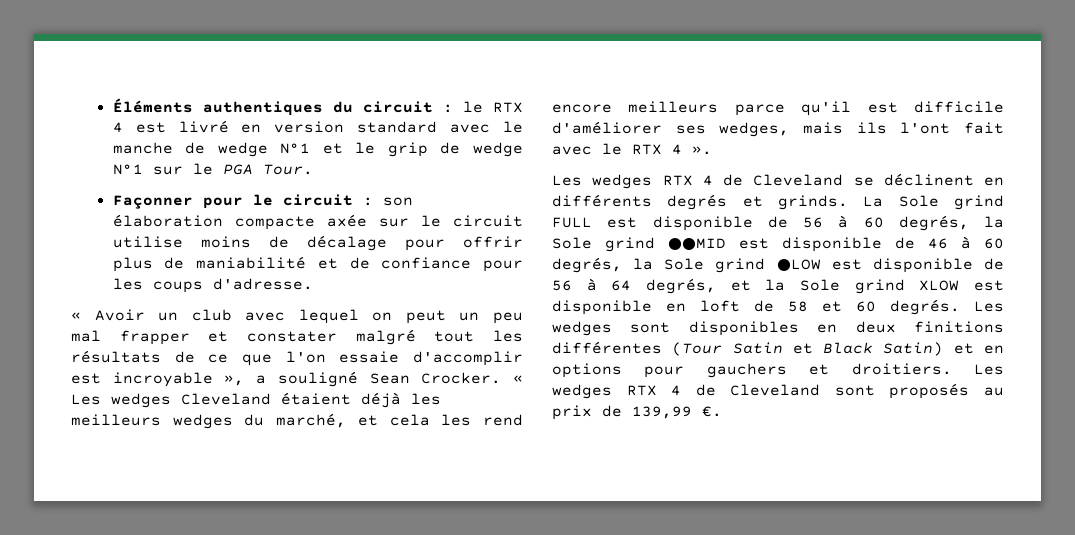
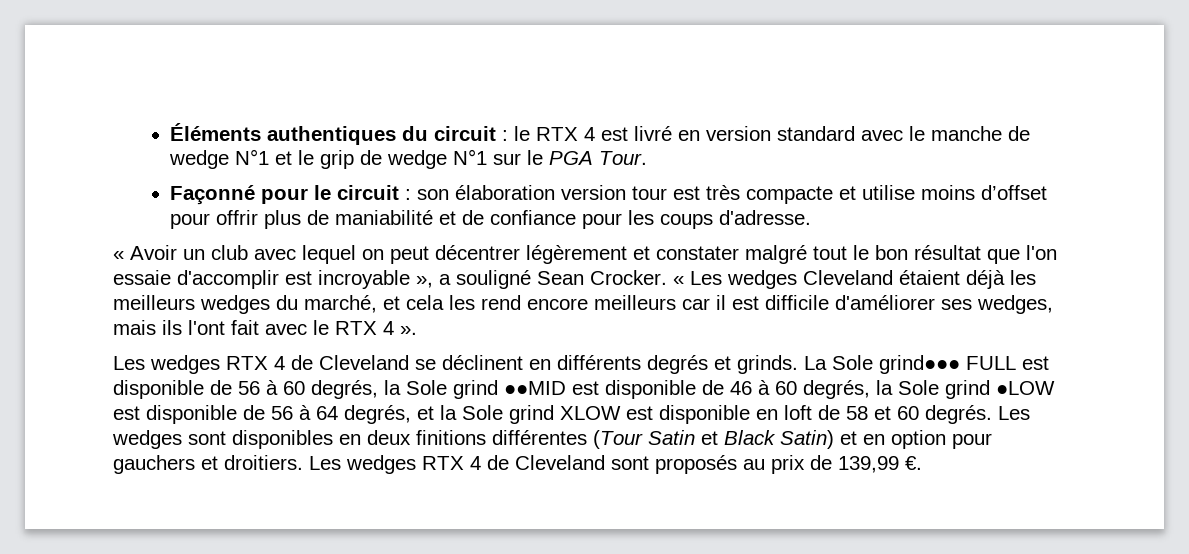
[112,195,193,209] Façonner -> [170,185,256,205] Façonné
[234,214,523,230] [112,235,387,251] compacte axée sur le circuit utilise moins de décalage -> [561,185,1048,204] version tour est très compacte et utilise moins d’offset
[459,312,523,324] [71,329,523,345] [71,350,229,363] un peu mal frapper et constater malgré tout les résultats de ce -> [435,245,981,264] décentrer légèrement et constater malgré tout le bon résultat
[734,101,852,116] parce qu'il -> [682,295,726,310] car il
[954,195,1004,210] grind -> [879,355,960,374] grind●●●
[552,363,622,378] options -> [891,430,946,449] option

